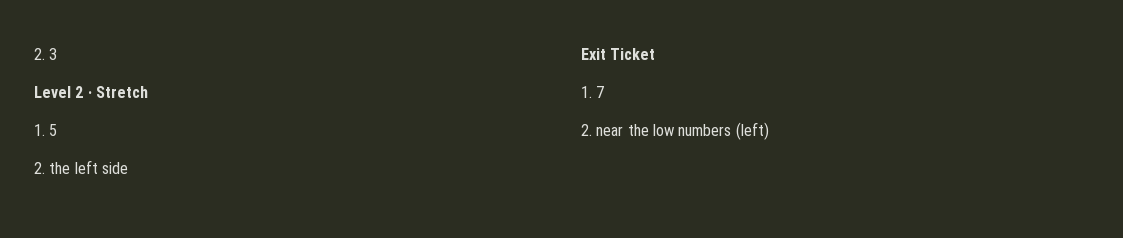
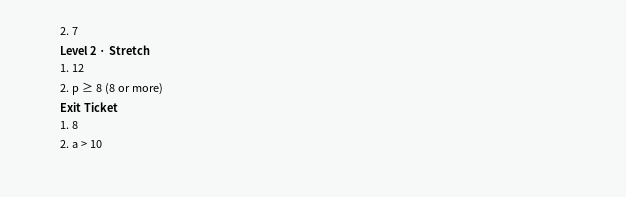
[34,48,58,60] 2. 3 -> [60,27,78,35] 2. 7
[49,124,58,136] [34,160,128,174] 5 // 2. the left side -> [71,64,84,72] [60,82,163,95] 12 // 2. p ≥ 8 (8 or more)
[596,86,605,98] [581,122,769,140] 7 // 2. near the low numbers (left) -> [71,121,78,129] [60,140,102,148] 8 // 2. a > 10

